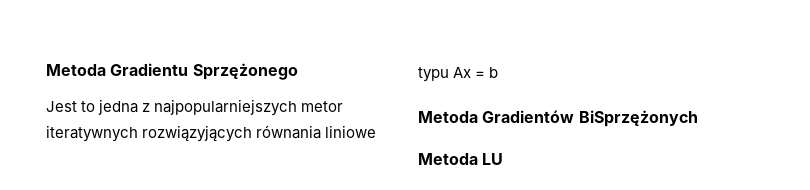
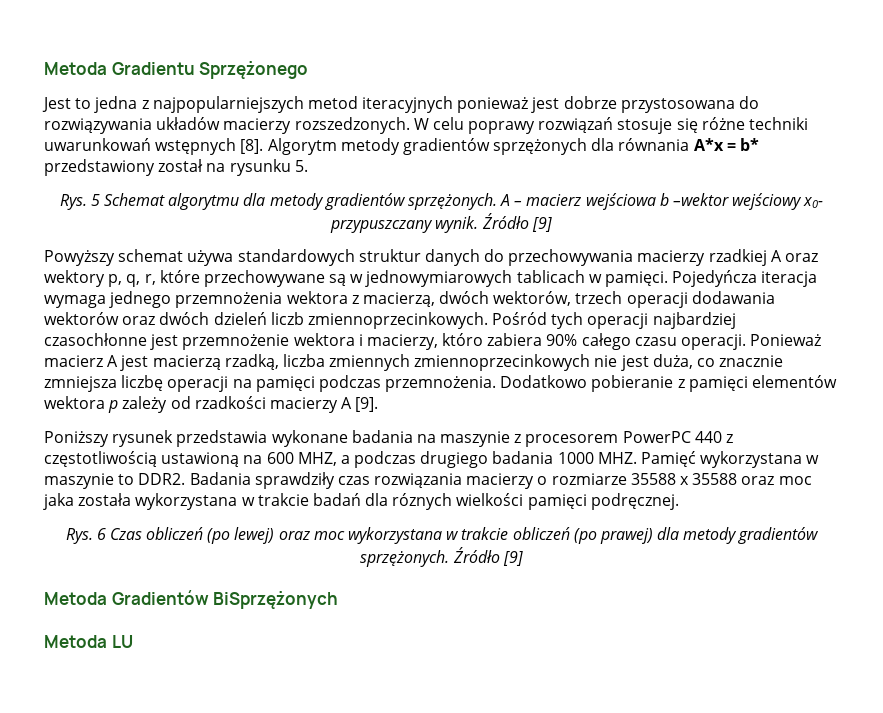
[301,101,344,112] [46,125,377,142] [418,67,499,82] metor iteratywnych rozwiązyjących równania liniowe typu Ax = b -> [307,96,760,113] [44,117,809,134] [44,138,760,155] [44,159,308,176] [59,193,824,210] [330,213,552,233] [44,249,819,266] [44,270,818,287] [44,291,775,308] [44,312,736,329] [44,333,822,350] [44,354,784,371] [44,375,838,392] [44,396,379,413] [44,430,734,447] [44,451,820,468] [44,472,812,489] [43,493,679,510] [65,527,820,544] [360,547,523,567] metod iteracyjnych ponieważ jest dobrze przystosowana do rozwiązywania układów macierzy rozszedzonych. W celu poprawy rozwiązań stosuje się różne techniki uwarunkowań wstępnych [8]. Algorytm metody gradientów sprzężonych dla równania A*x = b* przedstawiony został na rysunku 5. // Rys. 5 Schemat algorytmu dla metody gradientów sprzężonych. A – macierz wejściowa b –wektor wejściowy x0- przypuszczany wynik. Źródło [9] // Powyższy schemat używa standardowych struktur danych do przechowywania macierzy rzadkiej A oraz wektory p, q, r, które przechowywane są w jednowymiarowych tablicach w pamięci. Pojedyńcza iteracja wymaga jednego przemnożenia wektora z macierzą, dwóch wektorów, trzech operacji dodawania wektorów oraz dwóch dzieleń liczb zmiennoprzecinkowych. Pośród tych operacji najbardziej czasochłonne jest przemnożenie wektora i macierzy, któro zabiera 90% całego czasu operacji. Ponieważ macierz A jest macierzą rzadką, liczba zmiennych zmiennoprzecinkowych nie jest duża, co znacznie zmniejsza liczbę operacji na pamięci podczas przemnożenia. Dodatkowo pobieranie z pamięci elementów wektora p zależy od rzadkości macierzy A [9]. // Poniższy rysunek przedstawia wykonane badania na maszynie z procesorem PowerPC 440 z częstotliwością ustawioną na 600 MHZ, a podczas drugiego badania 1000 MHZ. Pamięć wykorzystana w maszynie to DDR2. Badania sprawdziły czas rozwiązania macierzy o rozmiarze 35588 x 35588 oraz moc jaka została wykorzystana w trakcie badań dla róznych wielkości pamięci podręcznej. // Rys. 6 Czas obliczeń (po lewej) oraz moc wykorzystana w trakcie obliczeń (po prawej) dla metody gradientów sprzężonych. Źródło [9]

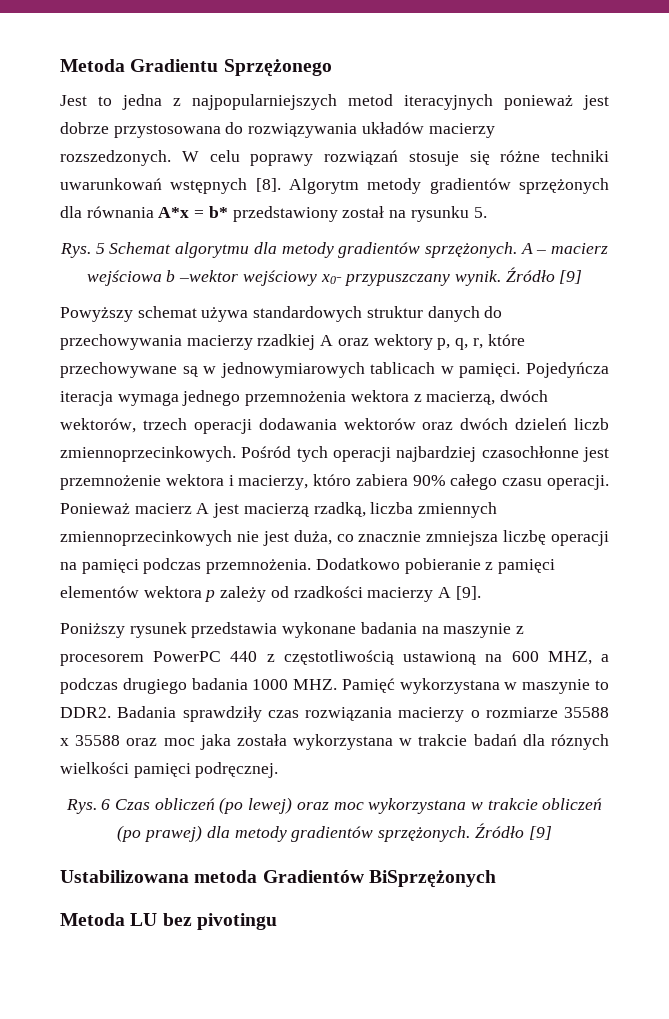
[44,592,107,605] Metoda -> [60,870,258,883] Ustabilizowana metoda
(133, 641) none -> [162,913,277,930] bez pivotingu

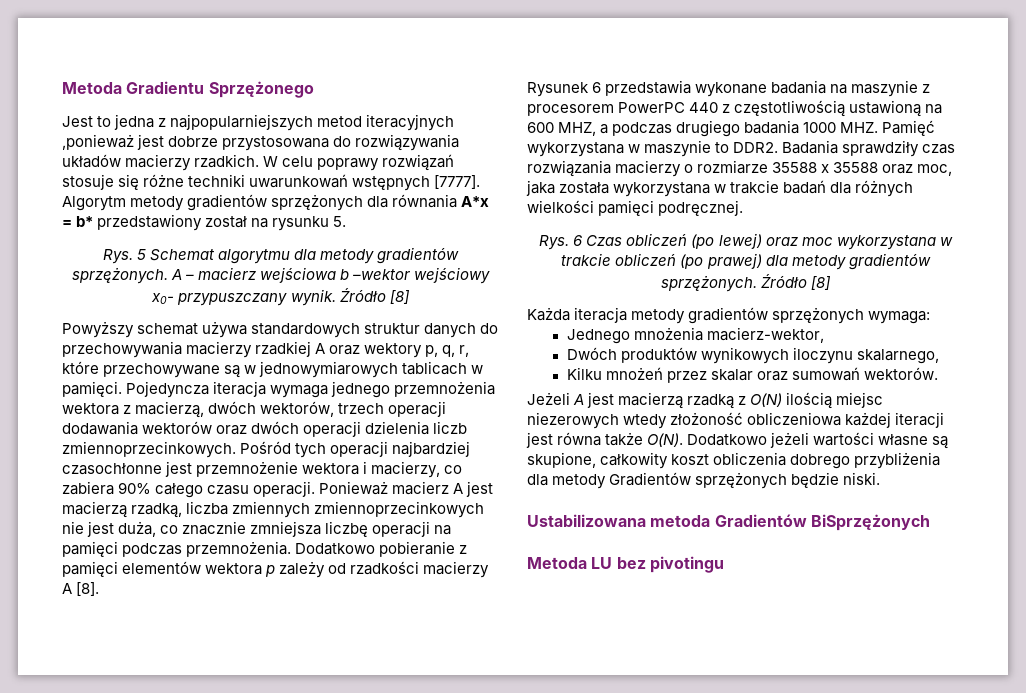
[504,95,573,110] ponieważ -> [62,134,134,150] ,ponieważ
[60,150,171,166] rozszedzonych. -> [194,154,260,168] rzadkich.
[255,178,281,192] [8]. -> [434,175,481,189] [7777].
[559,270,583,284] [9] -> [389,290,410,304] [8]
[526,362,609,378] Pojedyńcza -> [126,381,210,398] Pojedyncza
[515,418,568,430] dzieleń -> [303,421,430,437] operacji dzielenia
[313,474,352,486] któro -> [444,465,463,474] co
[455,586,481,600] [60,622,187,638] [9]. // Poniższy rysunek -> [76,582,100,596] [527,82,602,97] [8]. // Rysunek 6
[163,738,195,746] moc -> [917,164,953,176] moc,
[551,734,609,750] róznych -> [855,180,914,197] różnych
[528,826,552,840] [9] -> [811,276,832,290] [527,307,931,324] [566,327,824,344] [566,347,939,364] [566,367,939,383] [527,392,884,409] [527,412,945,429] [526,432,949,449] [527,452,941,469] [527,472,881,489] [8] // Każda iteracja metody gradientów sprzężonych wymaga: // Jednego mnożenia macierz-wektor, // Dwóch produktów wynikowych iloczynu skalarnego, // Kilku mnożeń przez skalar oraz sumowań wektorów. // Jeżeli A jest macierzą rzadką z O(N) ilością miejsc niezerowych wtedy złożoność obliczeniowa każdej iteracji jest równa także O(N). Dodatkowo jeżeli wartości własne są skupione, całkowity koszt obliczenia dobrego przybliżenia dla metody Gradientów sprzężonych będzie niski.

